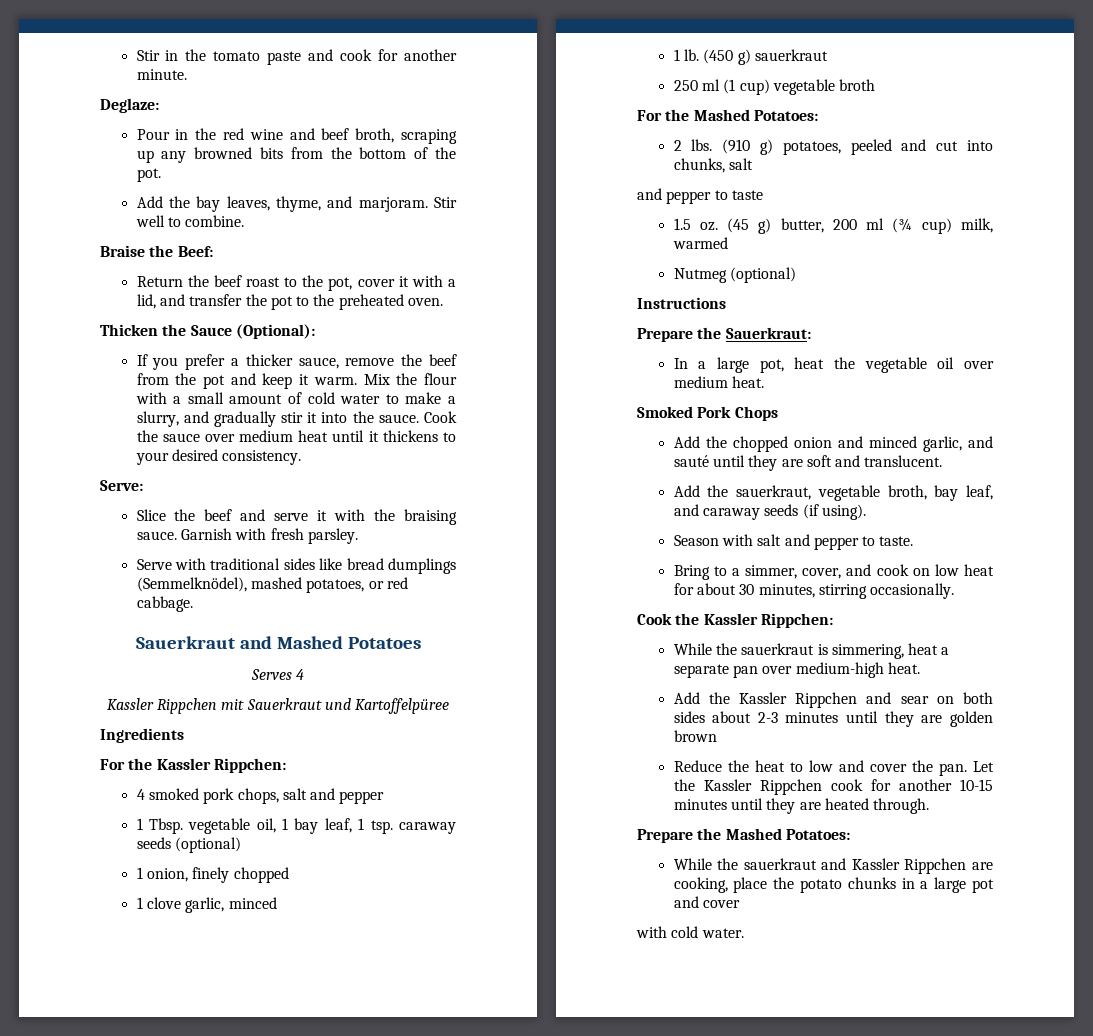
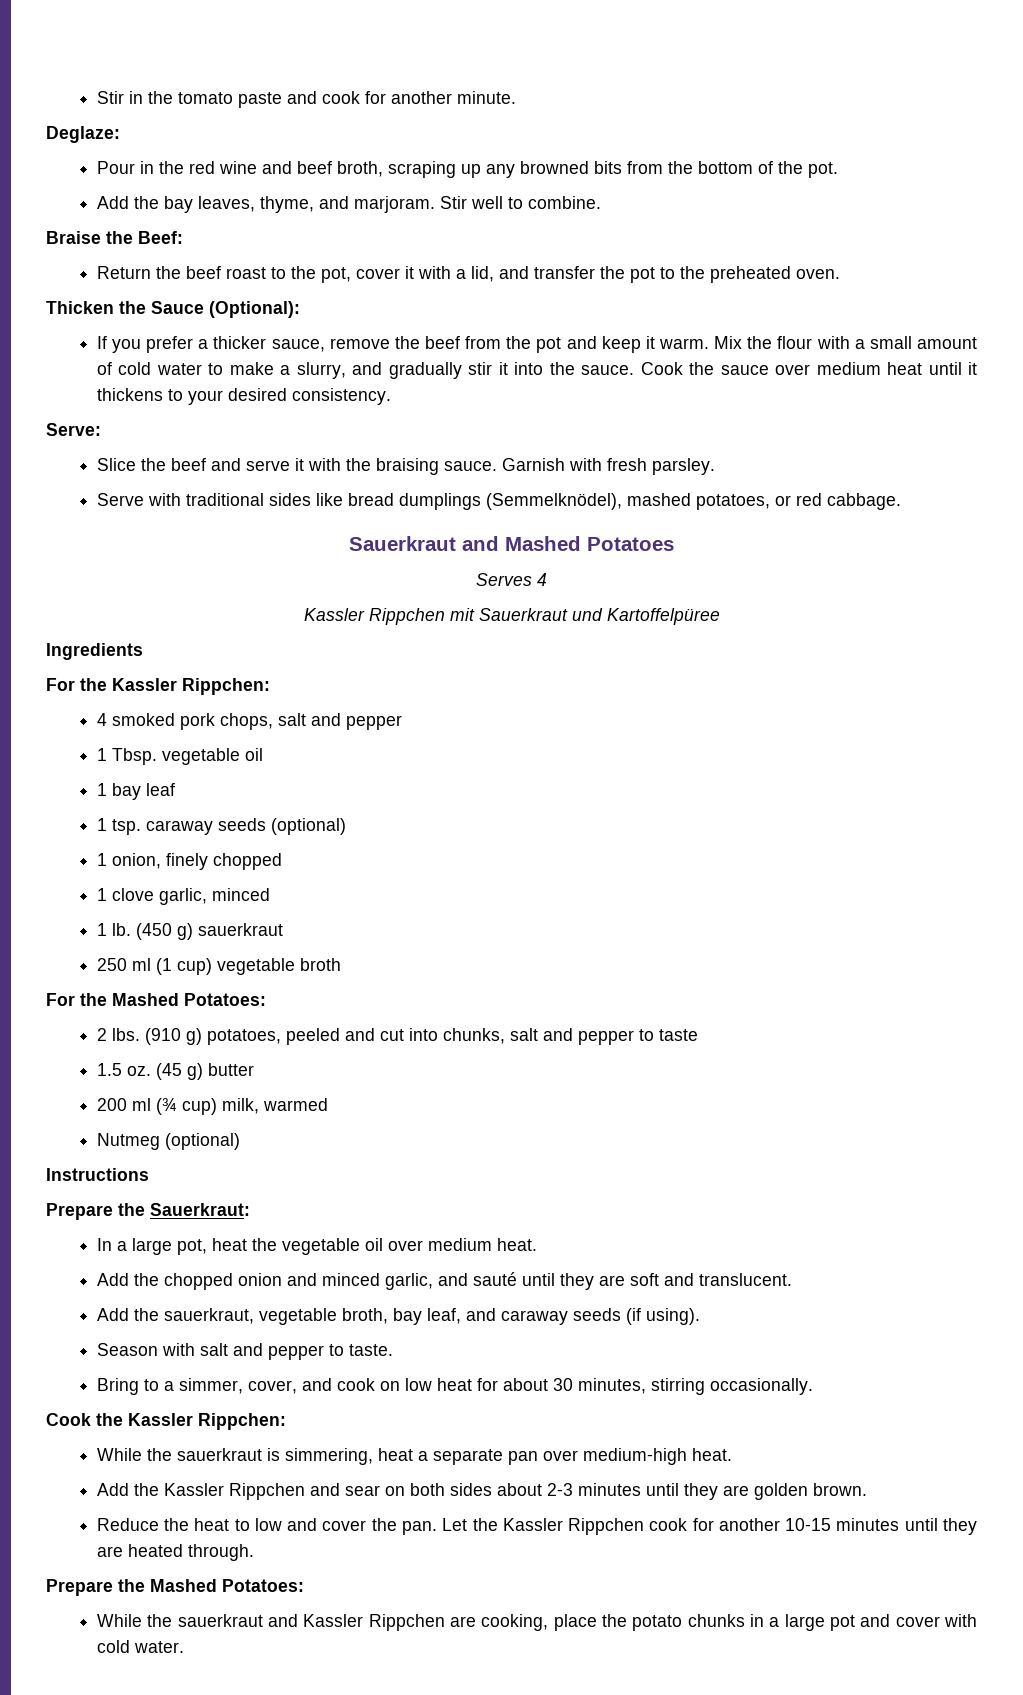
[256,818,276,833] oil, -> [244,748,263,761] oil //
[324,818,352,833] leaf, -> [145,783,175,796] leaf //
(753, 164) // -> (538, 1034) none
[780,218,824,233] butter, -> [207,1063,254,1076] butter //
[637,406,778,421] // Smoked Pork Chops -> (537, 1244) none
[673,730,717,742] brown -> [812,1483,867,1496] brown.
(740, 904) // -> (940, 1621) none

